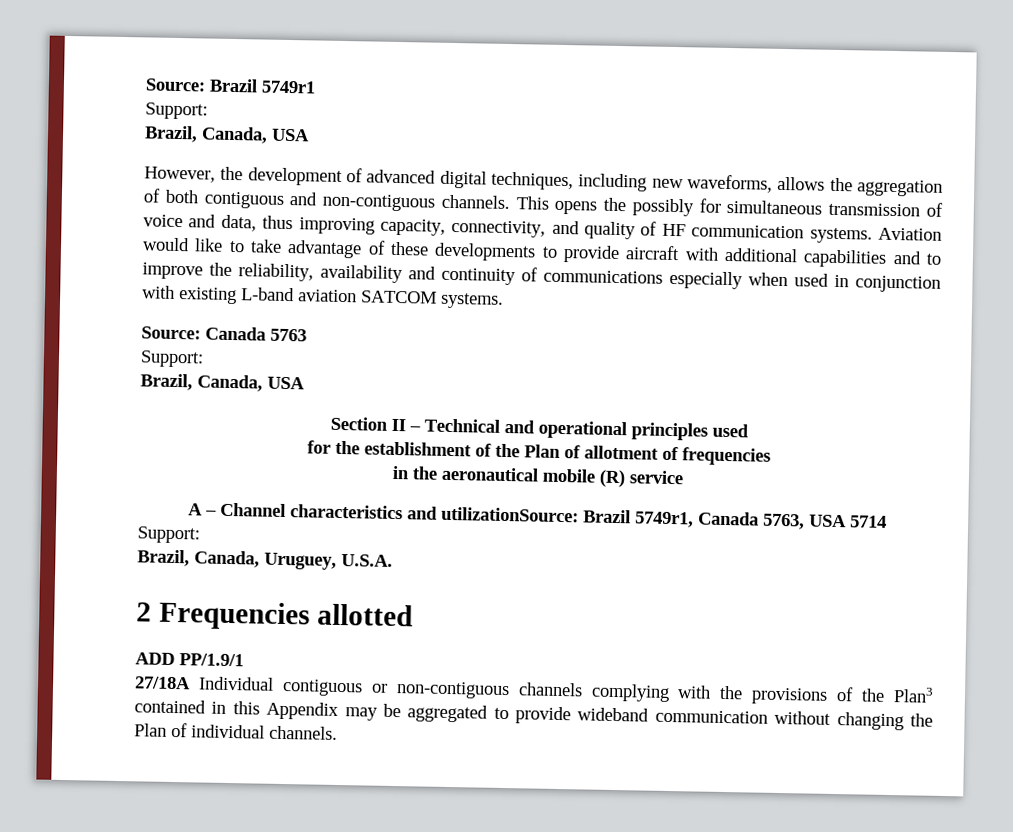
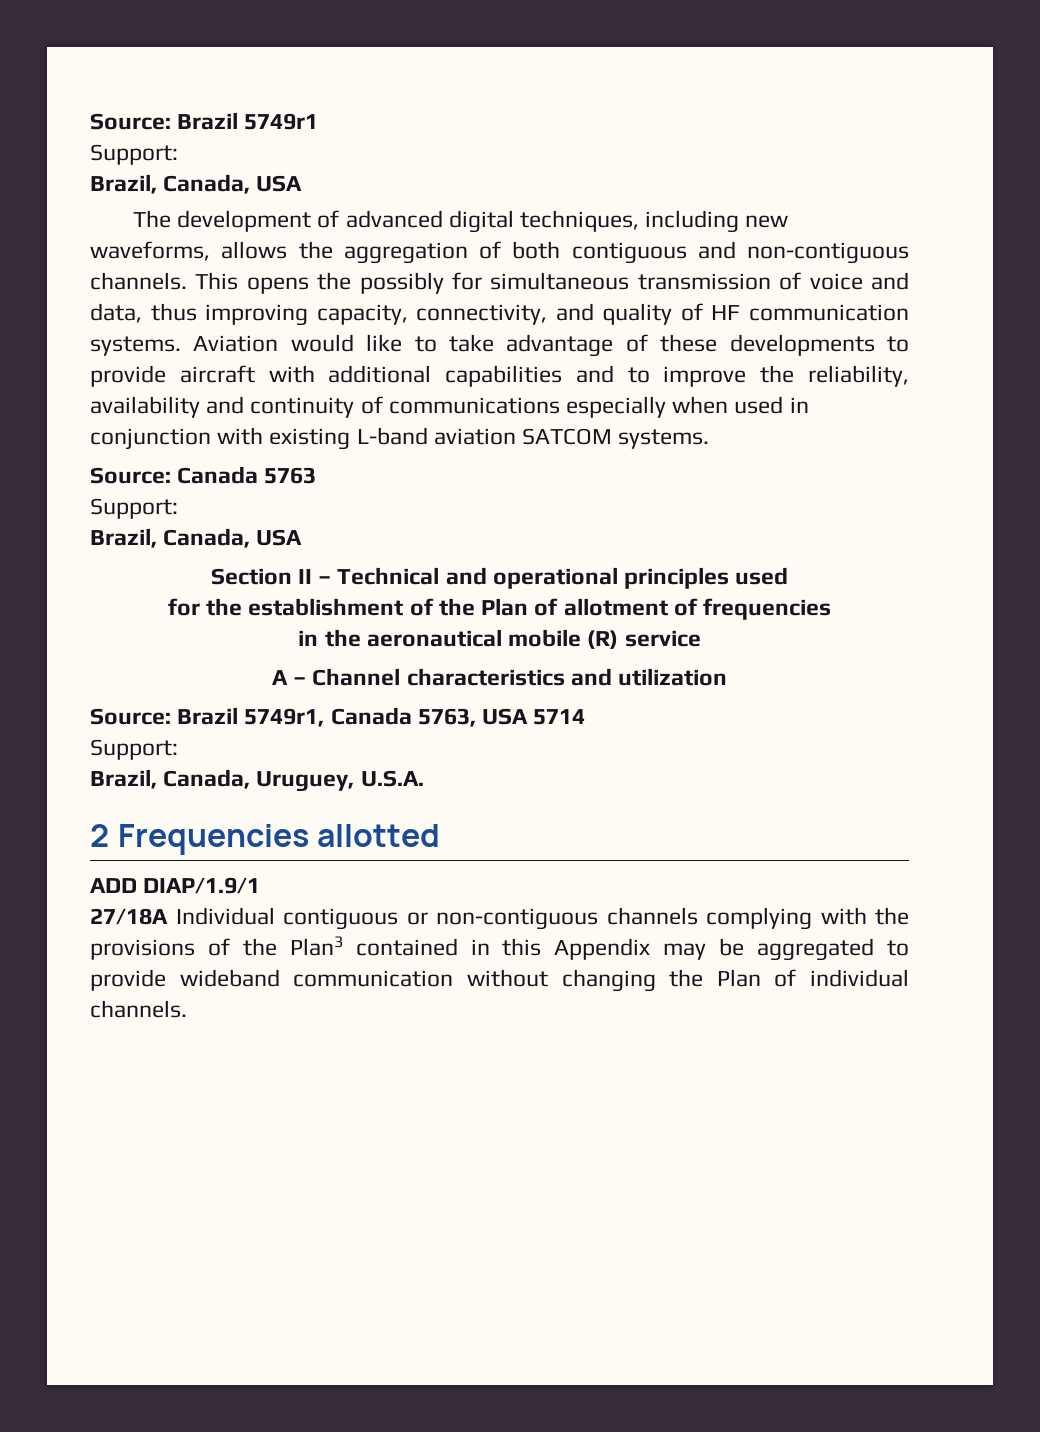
[144,166,244,183] However, the -> [132,210,171,228] The
[441,506,579,523] utilizationSource: -> [618,668,728,686] [90,708,171,725] utilization // Source:
[179,653,244,667] PP/1.9/1 -> [143,877,261,894] DIAP/1.9/1

